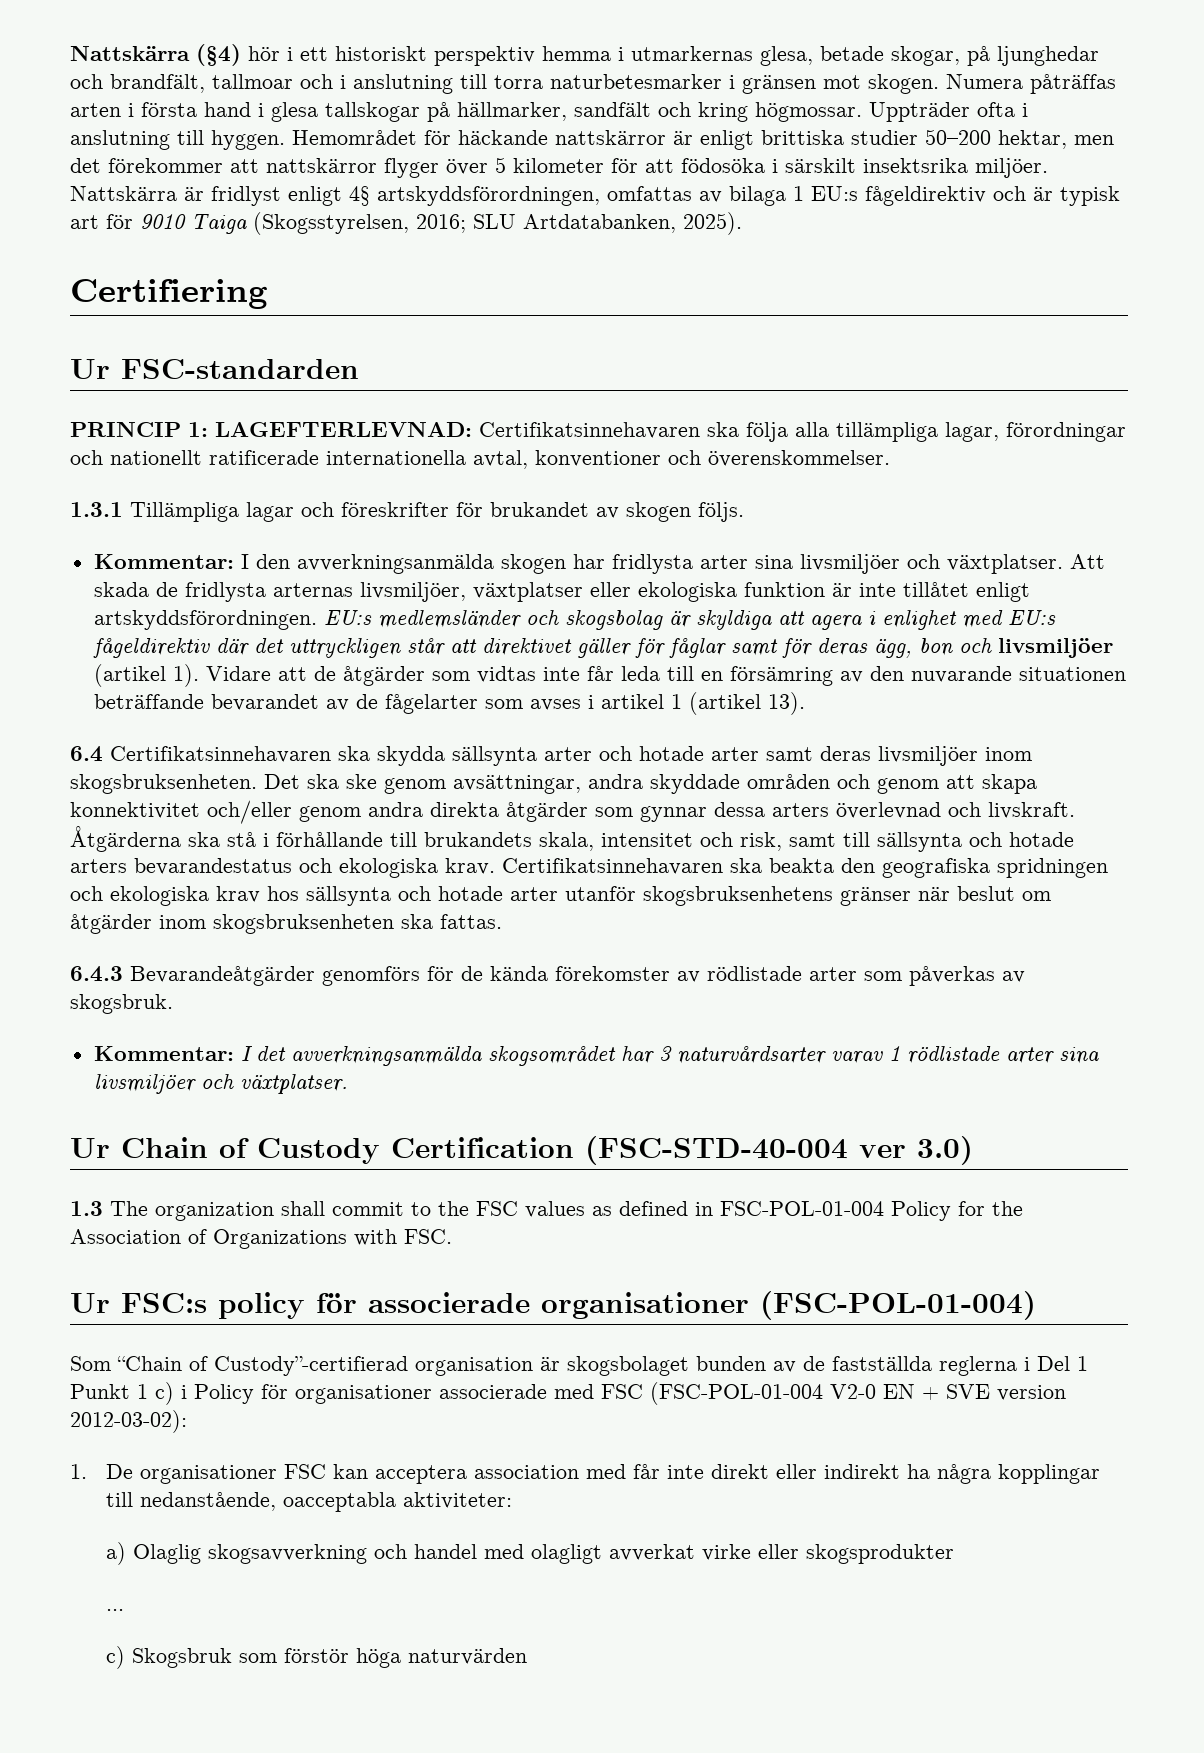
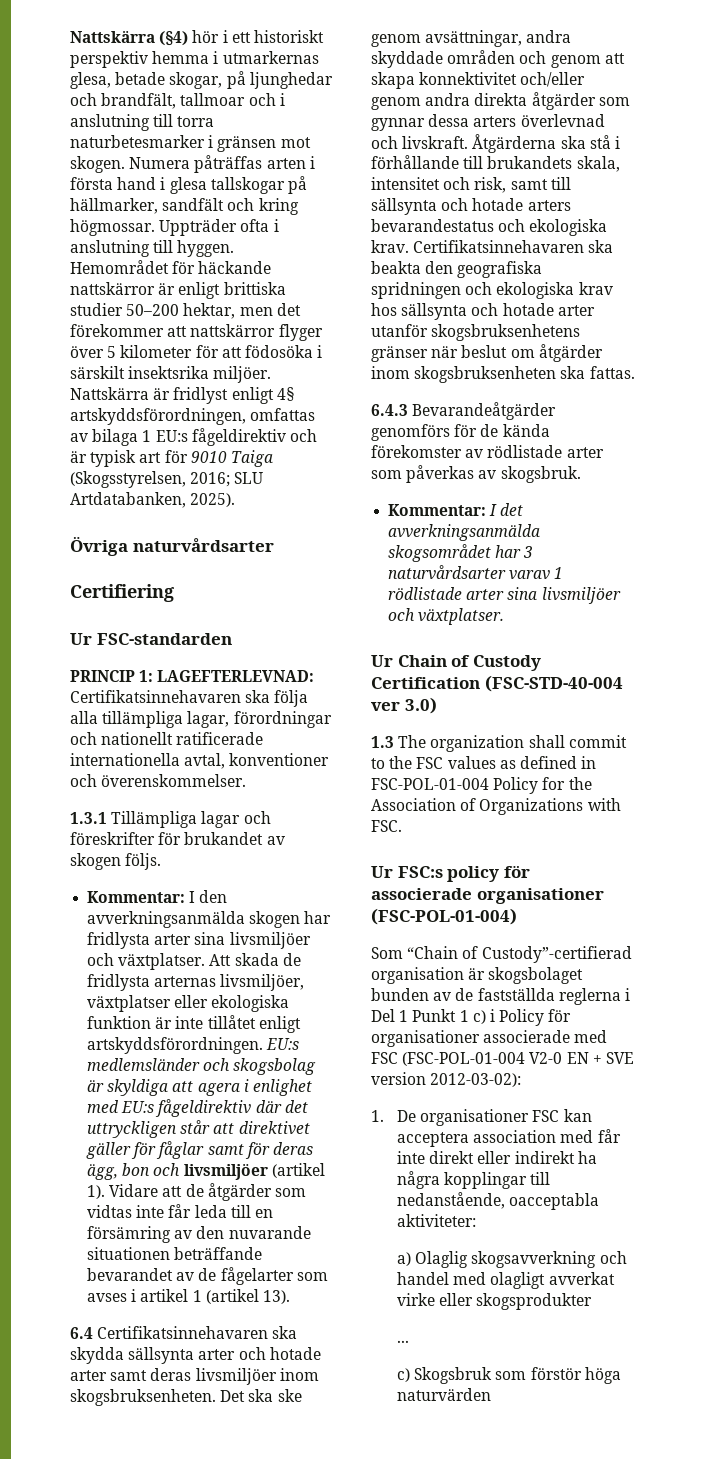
(742, 223) none -> [70,536,274,556] // Övriga naturvårdsarter

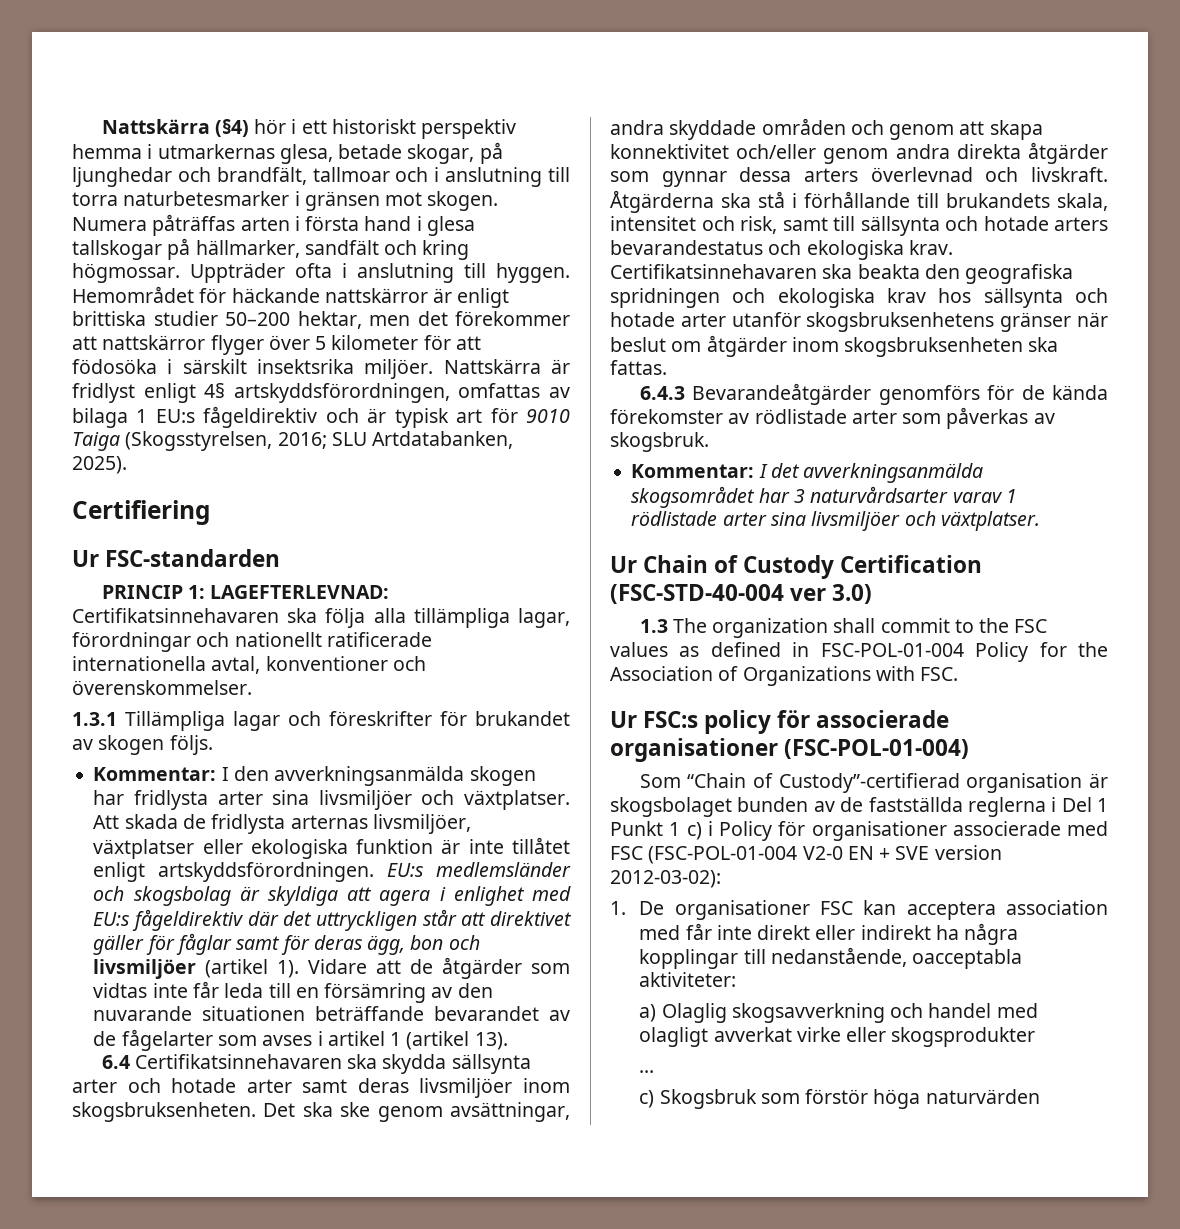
[70,536,274,556] // Övriga naturvårdsarter -> (127, 465) none

